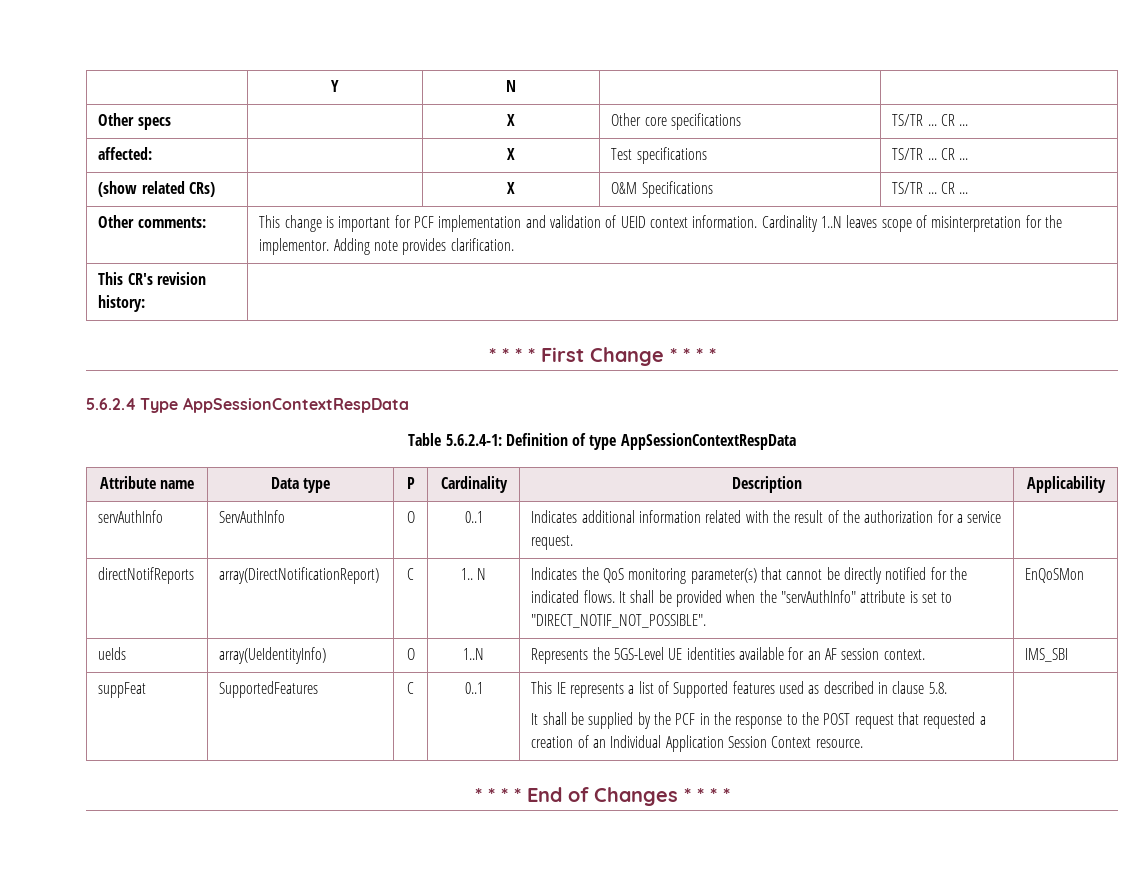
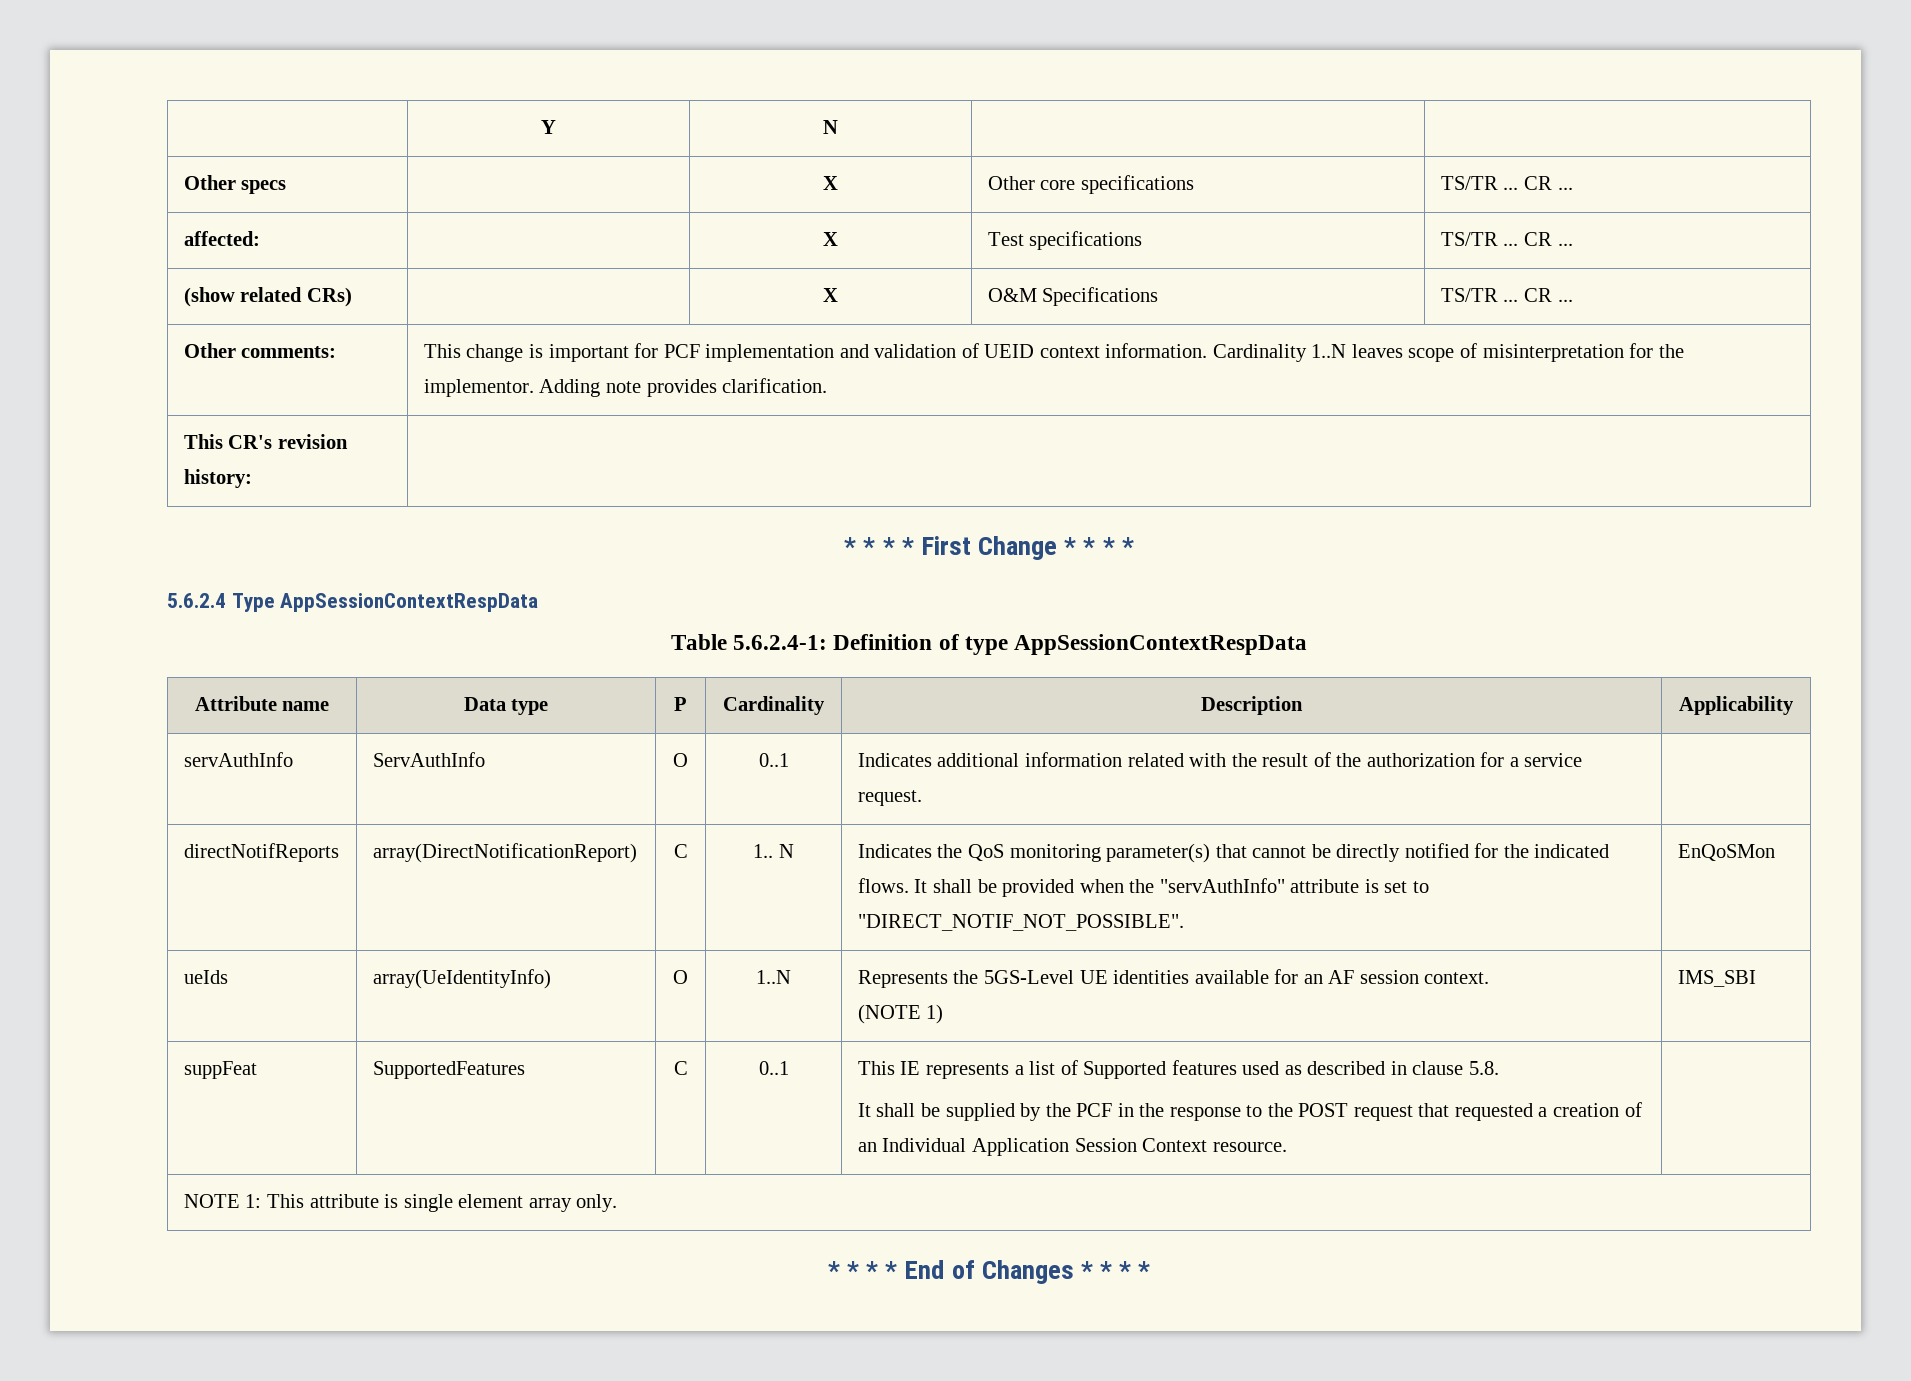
(925, 654) none -> [857,1004,944,1024] // (NOTE 1)
(863, 743) none -> [183,1194,618,1212] // NOTE 1: This attribute is single element array only.

